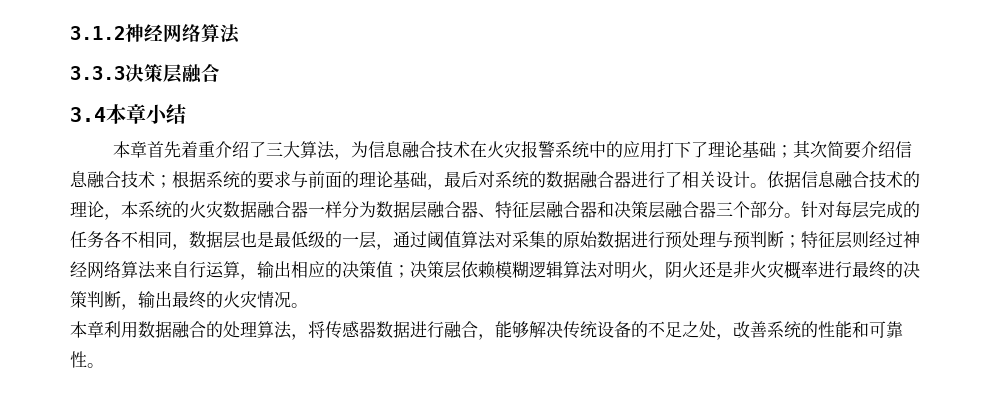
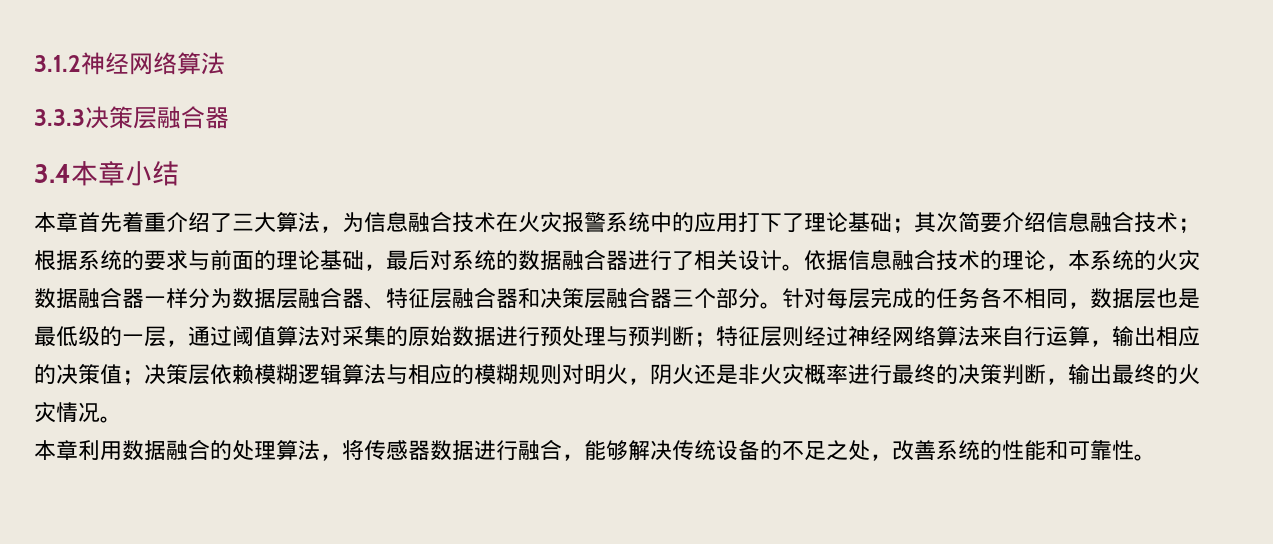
(220, 73) none -> [205,107,229,129] 器
(598, 270) none -> [386,364,562,385] 与相应的模糊规则

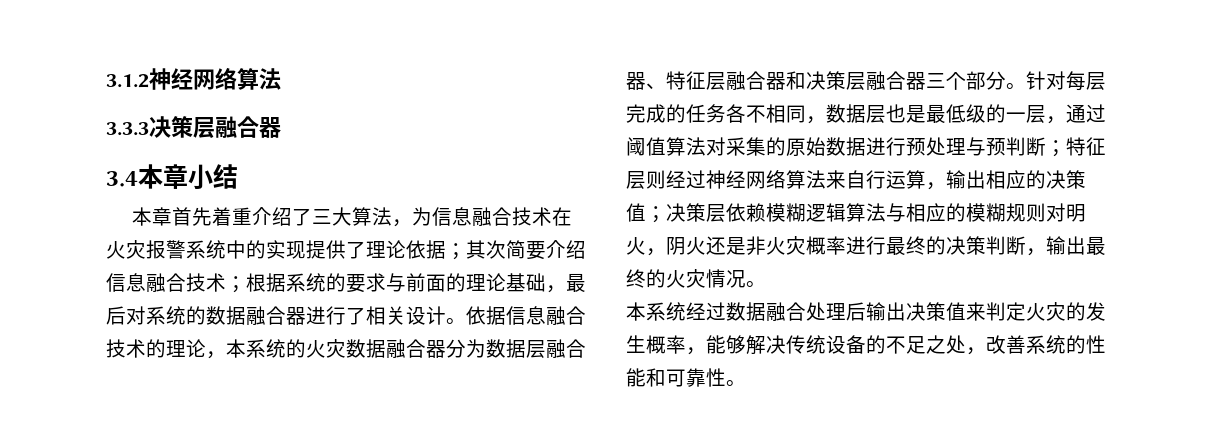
[694,212,892,233] 应用打下了理论基础 -> [266,240,446,259] 实现提供了理论依据
[144,288,188,308] 一样 -> (446, 349) none
[56,439,562,461] 章利用数据融合的处理算法，将传感器数据进行融合 -> [646,302,1106,321] [626,335,686,354] 系统经过数据融合处理后输出决策值来判定火灾的发生概率

